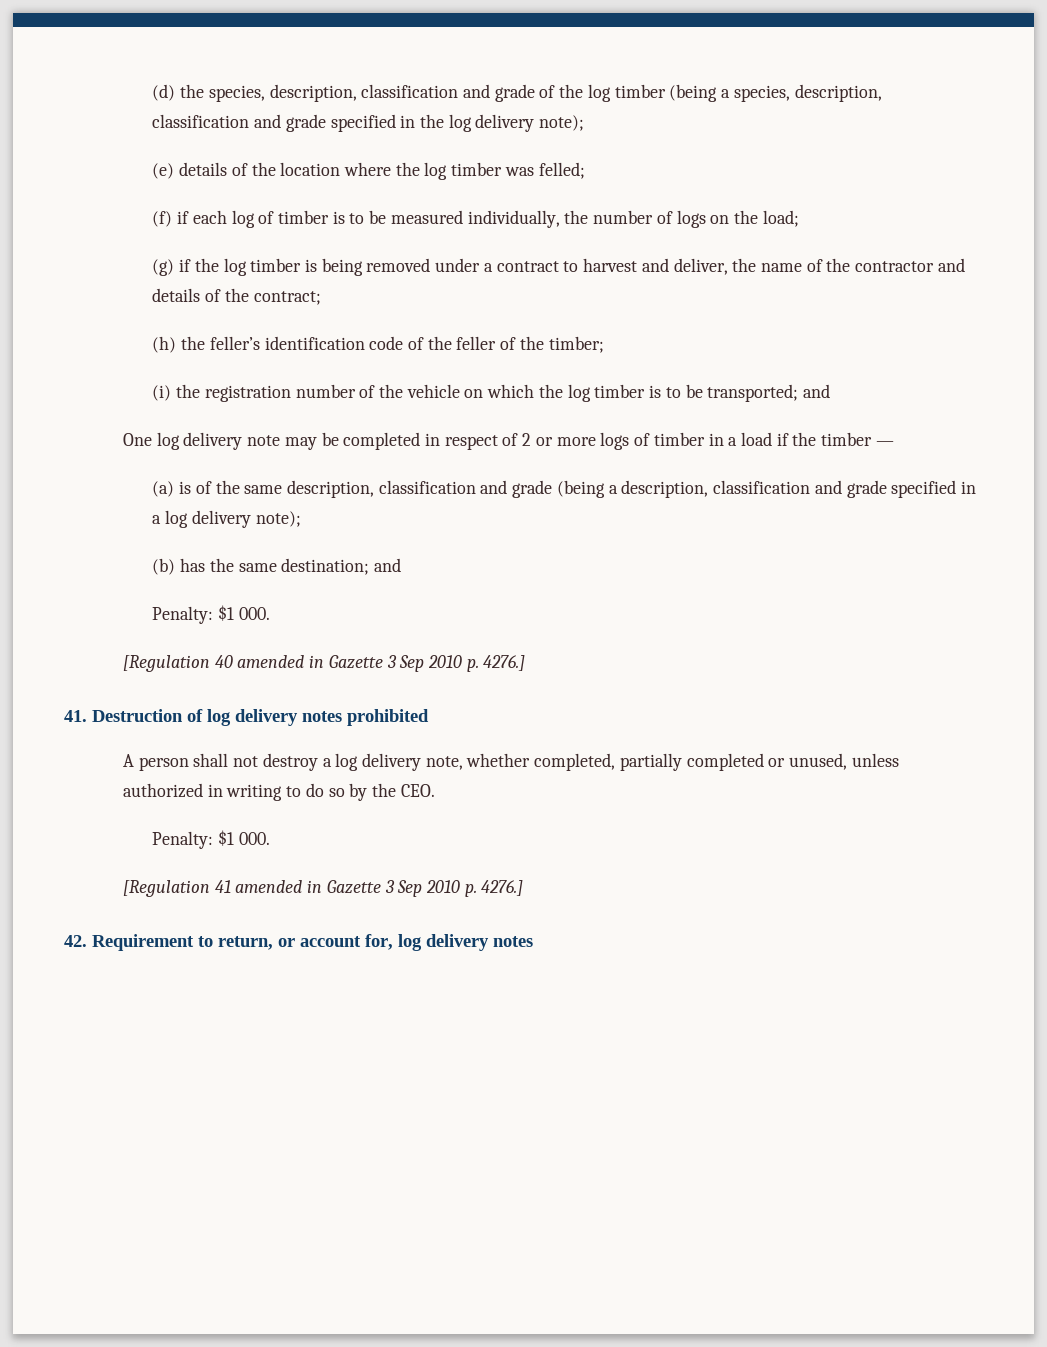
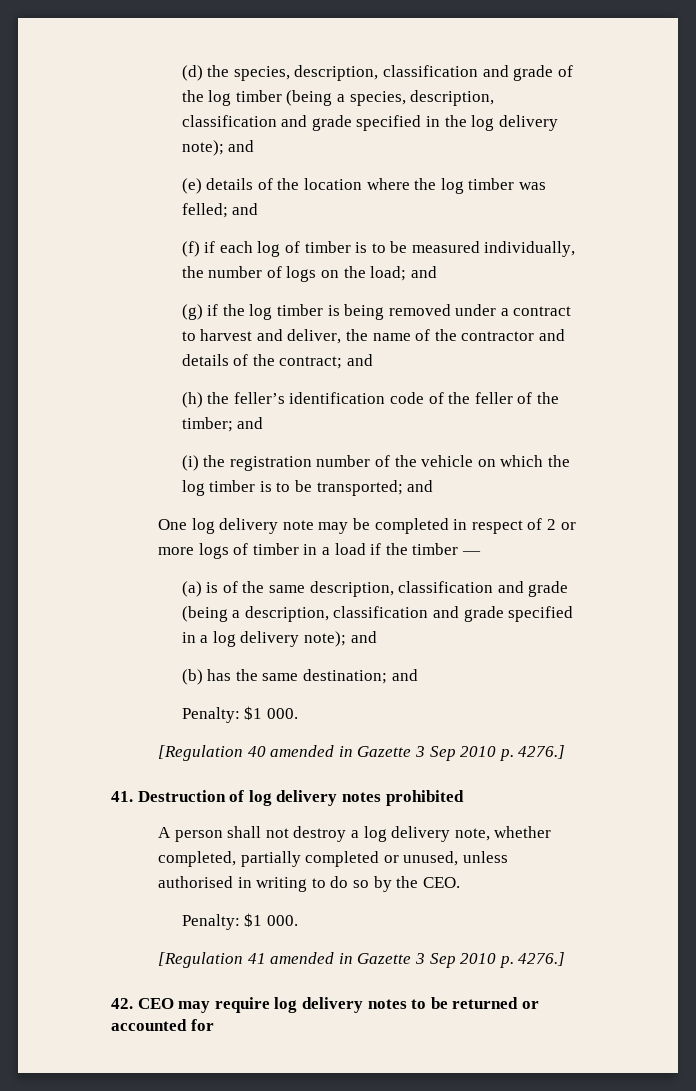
(585, 123) none -> [228,140,255,152] and
(585, 170) none -> [232,203,259,215] and
(799, 218) none -> [410,266,437,278] and
(321, 298) none -> [346,354,373,366] and
(604, 344) none -> [237,417,264,429] and
(301, 519) none -> [350,631,377,643] and
[122,783,203,798] authorized -> [158,876,234,888] authorised
[92,934,533,951] Requirement to return, or account for, log delivery notes -> [137,997,539,1013] [111,1019,214,1031] CEO may require log delivery notes to be returned or accounted for

